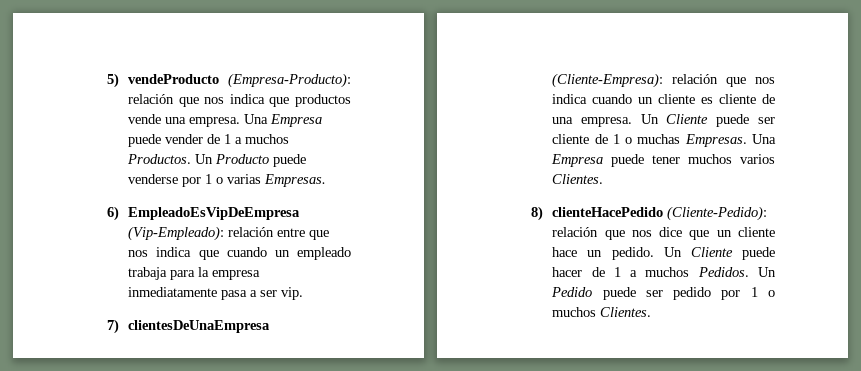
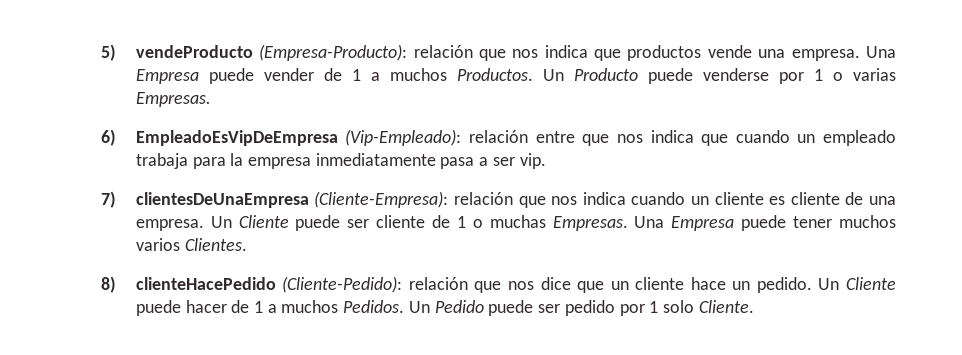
[768,290,775,297] [552,307,652,317] o muchos Clientes. -> [662,300,754,313] solo Cliente.

